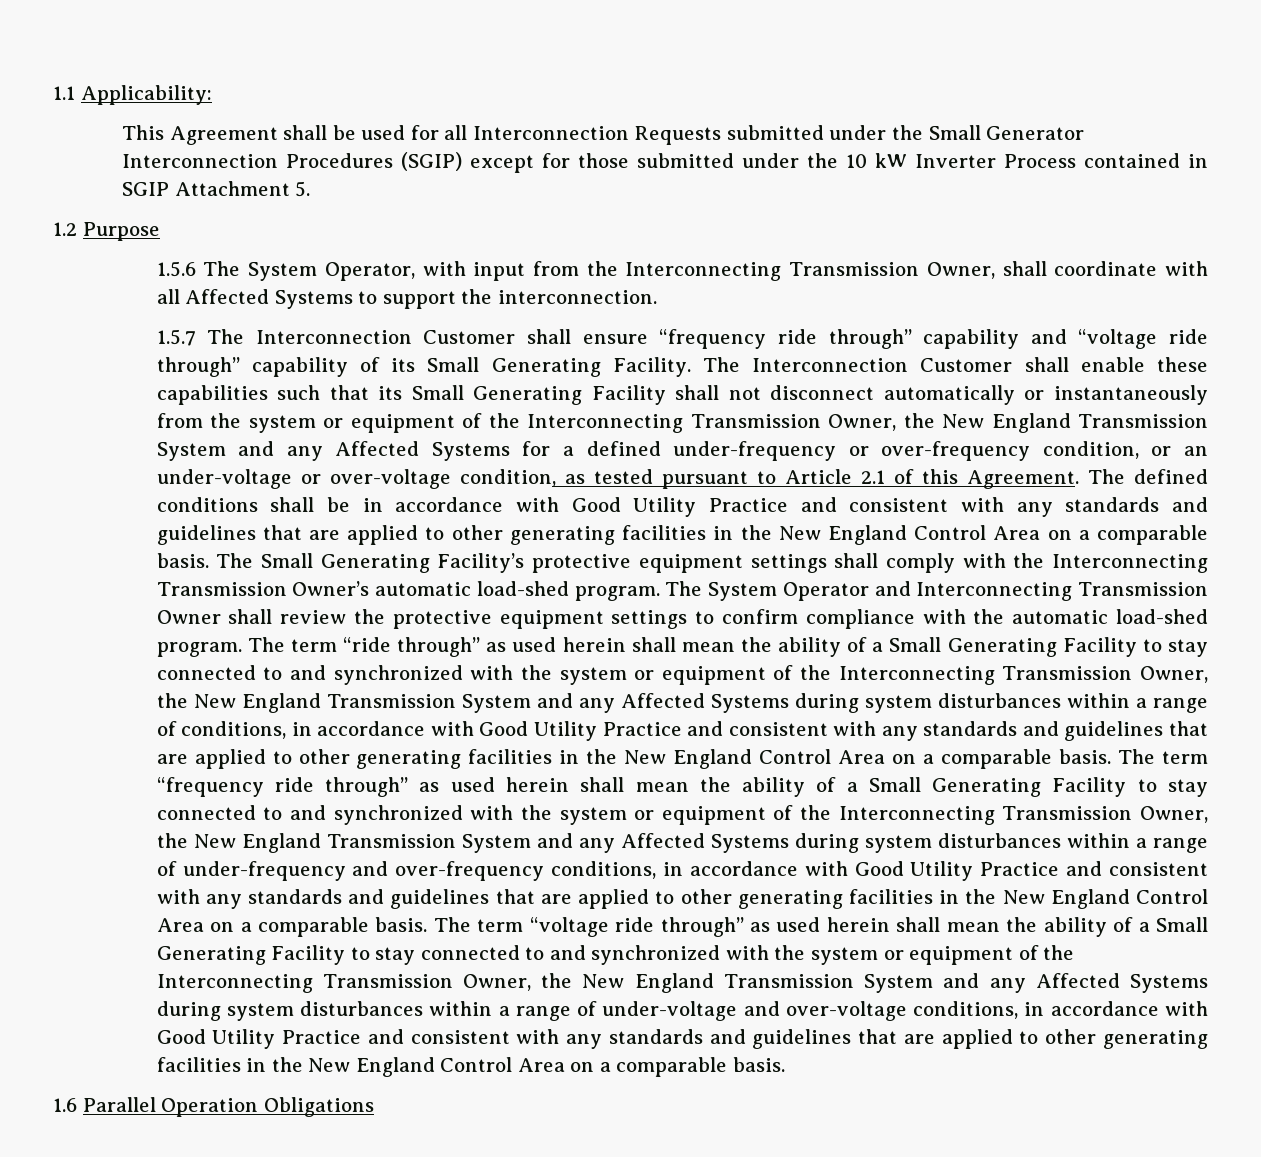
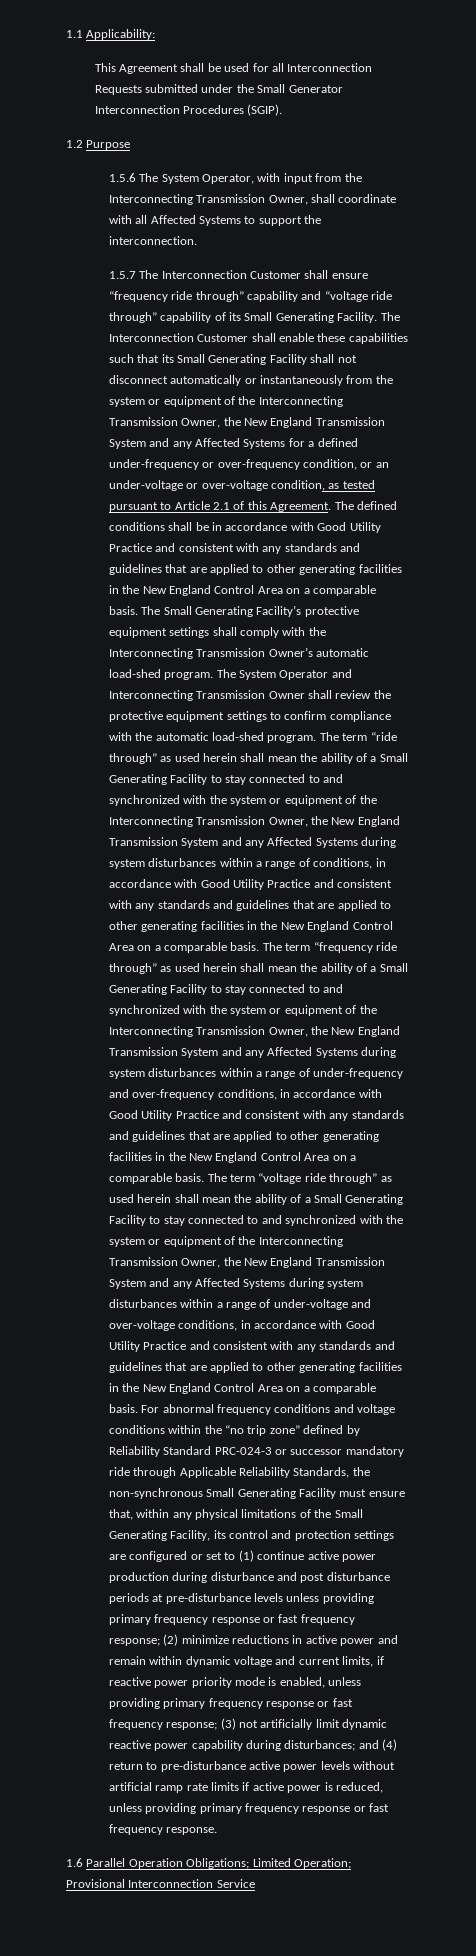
[401,152,1208,173] [122,181,311,197] (SGIP) except for those submitted under the 10 kW Inverter Process contained in SGIP Attachment 5. -> [247,104,283,116] (SGIP).
[53,1097,374,1117] // 1.6 Parallel Operation Obligations -> [141,1404,396,1415] [108,1425,360,1436] [108,1446,404,1457] [108,1467,370,1478] [108,1488,405,1499] [108,1509,363,1520] [108,1530,395,1541] [108,1550,376,1562] [108,1572,390,1583] [108,1593,374,1604] [108,1614,355,1625] [108,1634,398,1646] [108,1656,384,1667] [108,1677,362,1688] [108,1698,353,1709] [108,1718,388,1730] [108,1739,398,1751] [108,1761,396,1772] [108,1782,383,1793] [108,1803,390,1814] [108,1824,218,1835] [66,1858,351,1869] [66,1879,255,1888] For abnormal frequency conditions and voltage conditions within the “no trip zone” defined by Reliability Standard PRC-024-3 or successor mandatory ride through Applicable Reliability Standards, the non-synchronous Small Generating Facility must ensure that, within any physical limitations of the Small Generating Facility, its control and protection settings are configured or set to (1) continue active power production during disturbance and post disturbance periods at pre-disturbance levels unless providing primary frequency response or fast frequency response; (2) minimize reductions in active power and remain within dynamic voltage and current limits, if reactive power priority mode is enabled, unless providing primary frequency response or fast frequency response; (3) not artificially limit dynamic reactive power capability during disturbances; and (4) return to pre-disturbance active power levels without artificial ramp rate limits if active power is reduced, unless providing primary frequency response or fast frequency response. // 1.6 Parallel Operation Obligations; Limited Operation; Provisional Interconnection Service

